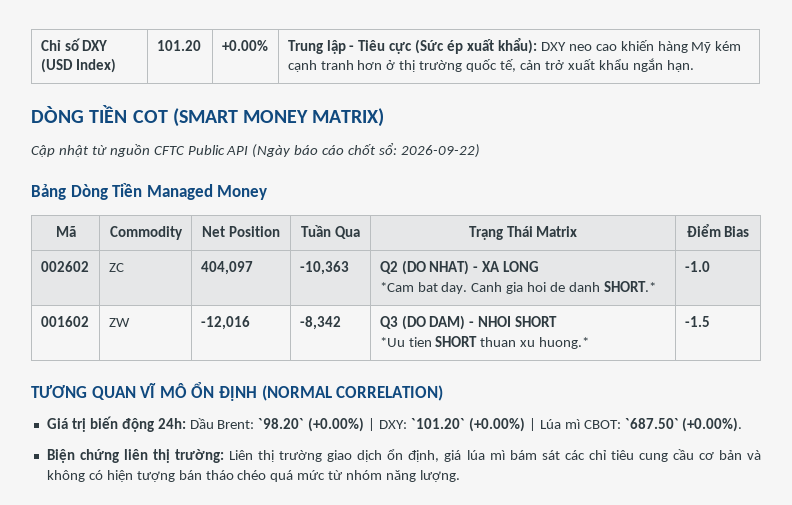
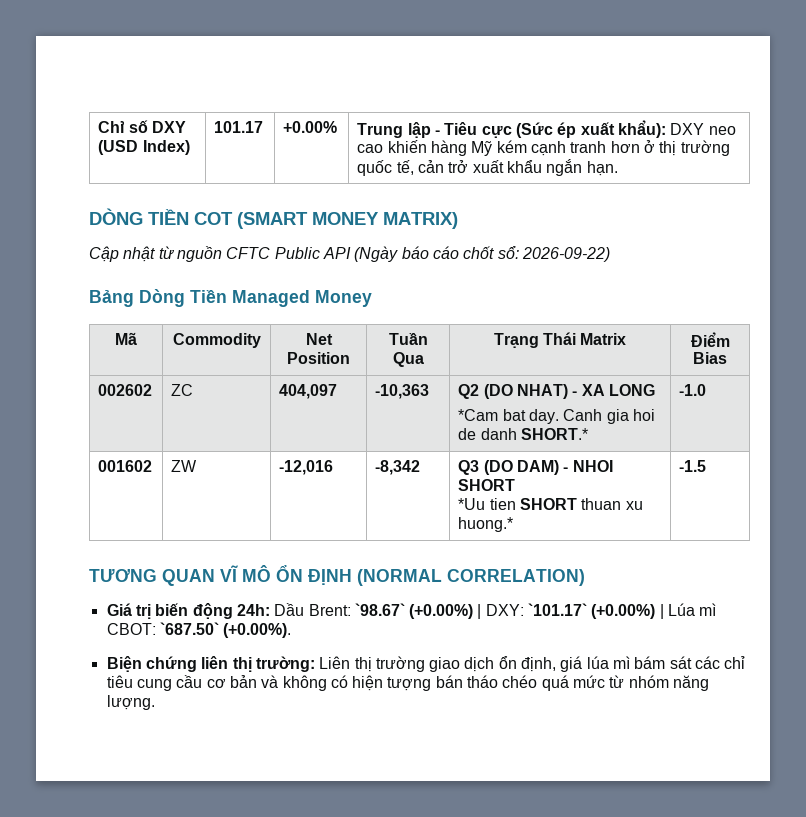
[156,40,201,51] 101.20 -> [214,121,264,133] 101.17
[258,418,305,429] `98.20` -> [354,603,405,616] `98.67`
[411,418,466,429] `101.20` -> [528,603,588,616] `101.17`

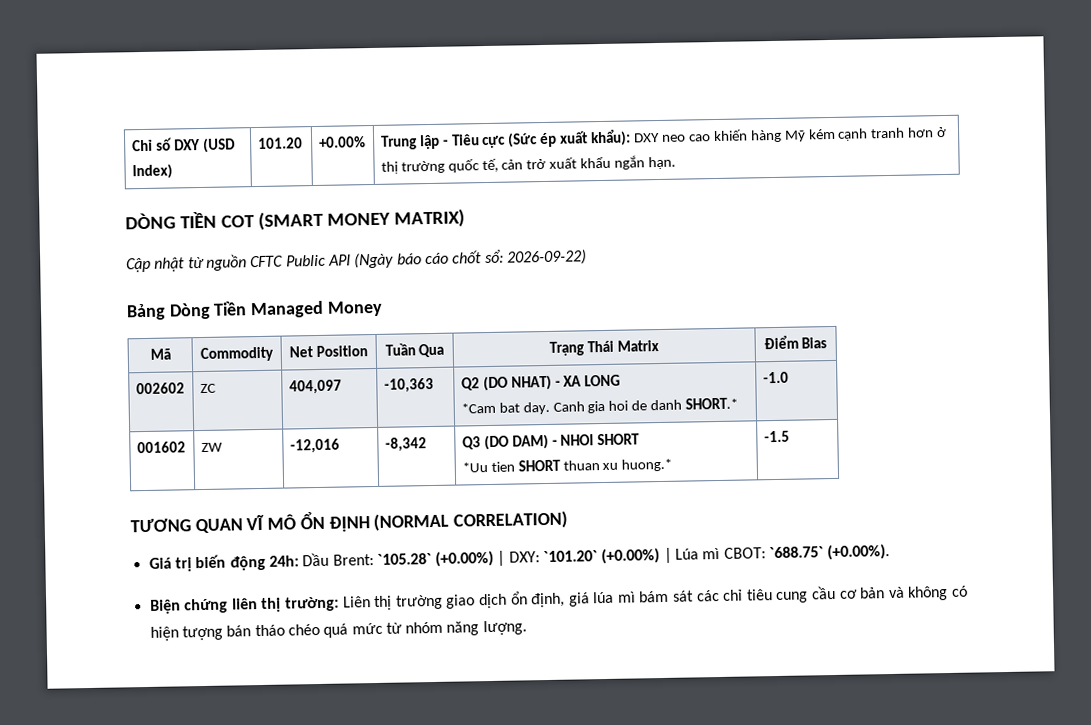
[214,121,264,133] 101.17 -> [257,137,303,149] 101.20
[354,603,405,616] `98.67` -> [376,553,432,565] `105.28`
[528,603,588,616] `101.17` -> [543,550,599,563] `101.20`
[159,622,219,635] `687.50` -> [769,546,825,559] `688.75`

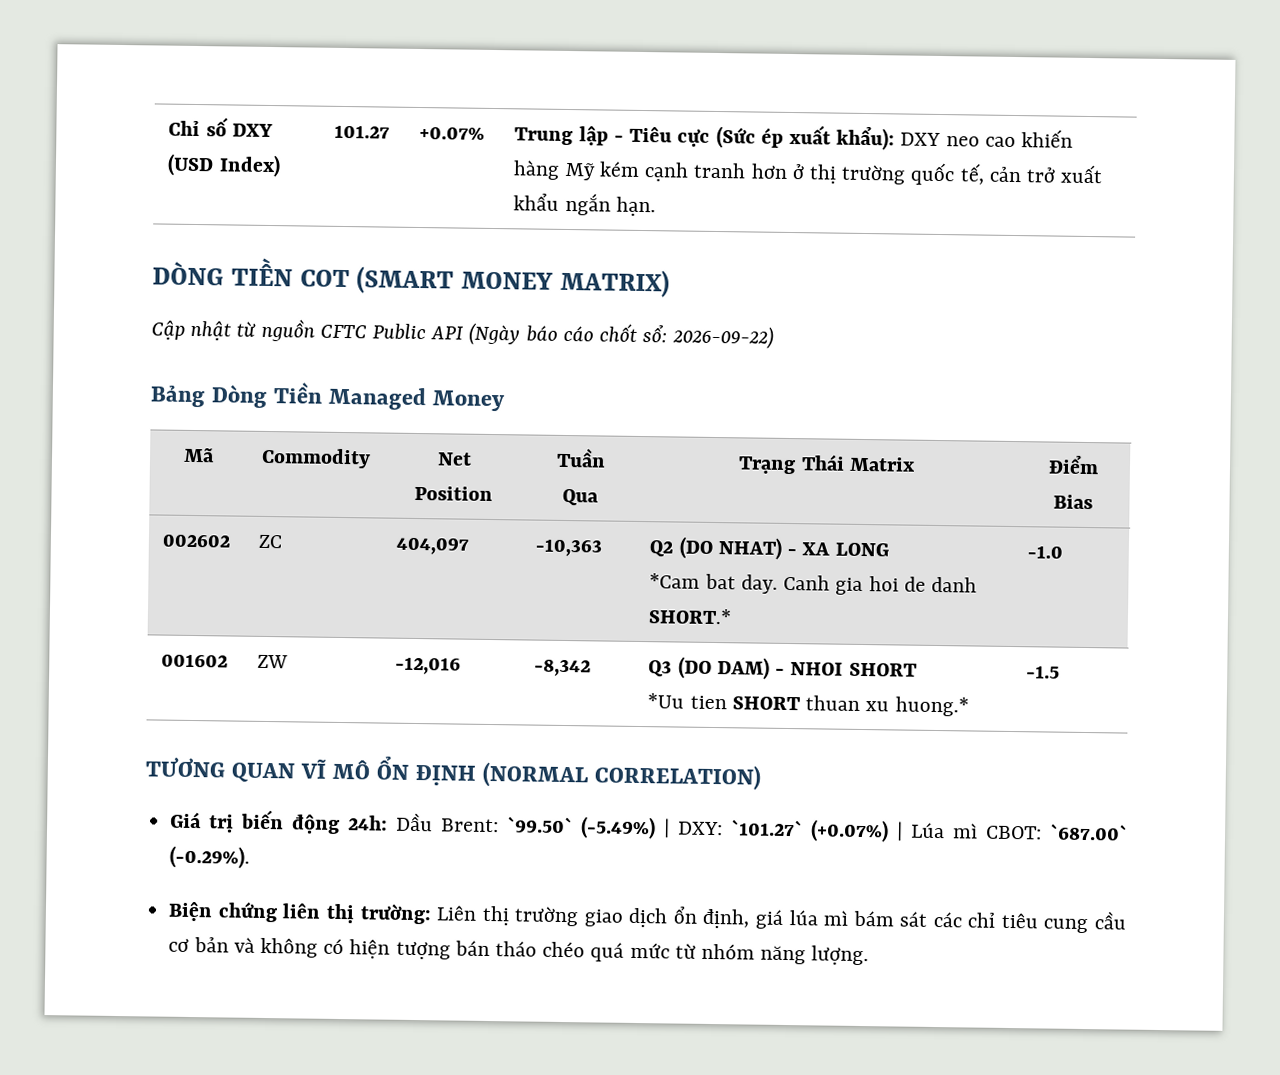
[257,137,303,149] [318,136,366,148] 101.20 | +0.00% -> [334,124,391,139] [419,125,486,140] 101.27 | +0.07%
[376,548,661,567] `105.28` (+0.00%) | DXY: `101.20` (+0.00%) -> [507,816,890,843] `99.50` (-5.49%) | DXY: `101.27` (+0.07%)
[769,544,891,561] `688.75` (+0.00%). -> [1049,823,1128,841] [169,845,251,869] `687.00` (-0.29%).

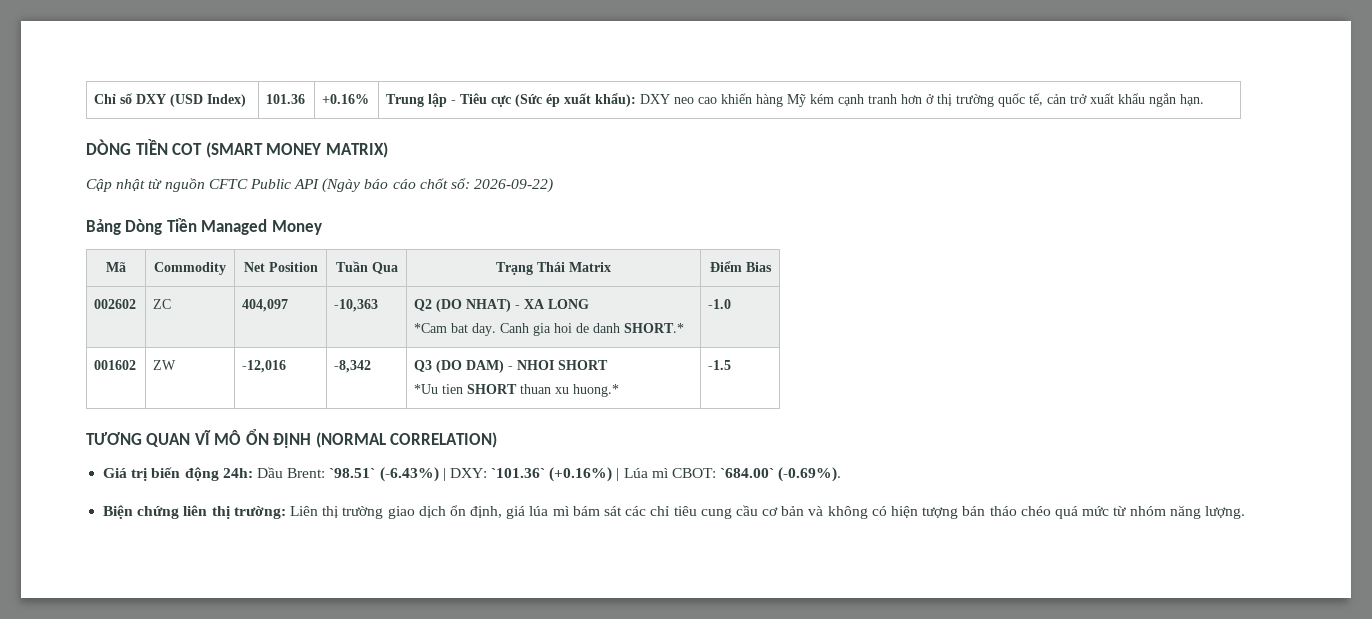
[334,124,391,139] [419,125,486,140] 101.27 | +0.07% -> [266,94,306,104] [322,94,370,104] 101.36 | +0.16%
[507,816,890,843] `99.50` (-5.49%) | DXY: `101.27` (+0.07%) -> [329,467,613,482] `98.51` (-6.43%) | DXY: `101.36` (+0.16%)
[1049,823,1128,841] [169,845,251,869] `687.00` (-0.29%). -> [720,467,842,482] `684.00` (-0.69%).

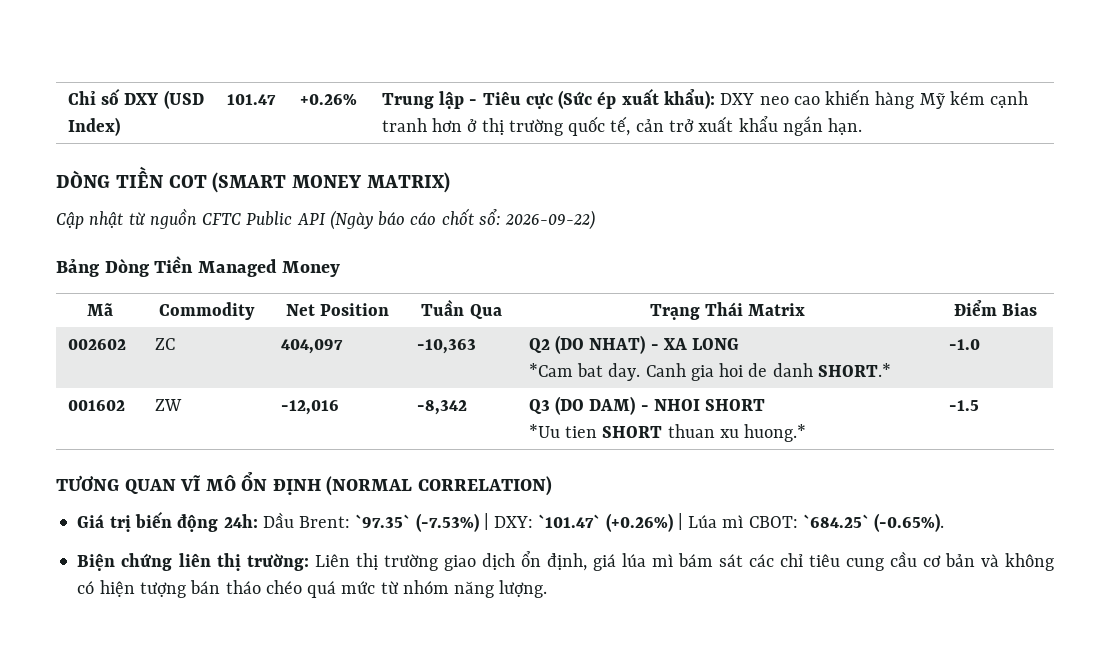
[266,94,306,104] [322,94,370,104] 101.36 | +0.16% -> [226,94,276,105] [299,94,357,105] 101.47 | +0.26%
[329,467,613,482] `98.51` (-6.43%) | DXY: `101.36` (+0.16%) -> [355,513,673,532] `97.35` (-7.53%) | DXY: `101.47` (+0.26%)
[720,467,842,482] `684.00` (-0.69%). -> [802,513,945,532] `684.25` (-0.65%).

